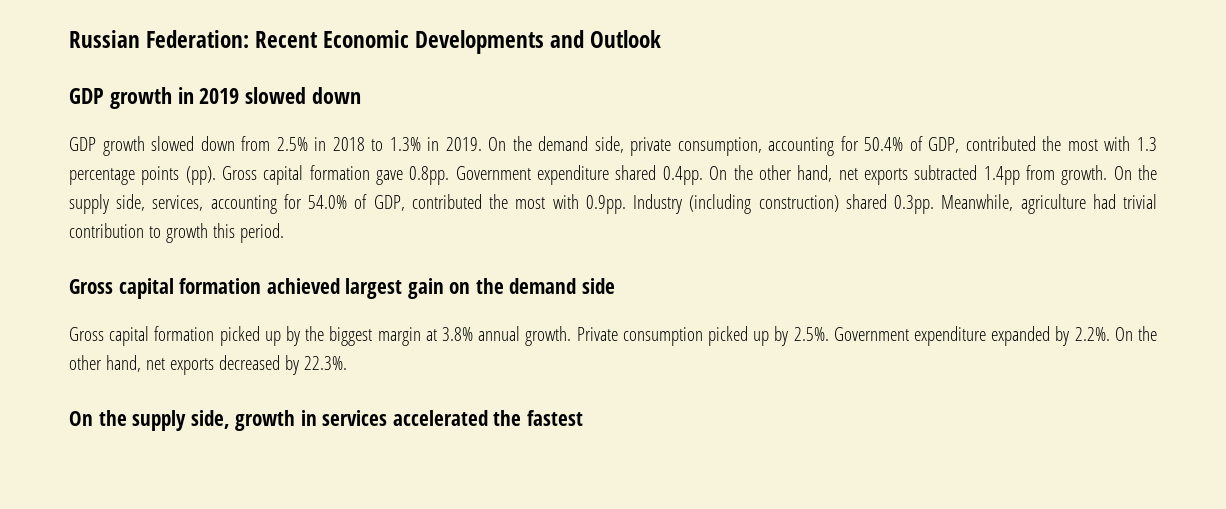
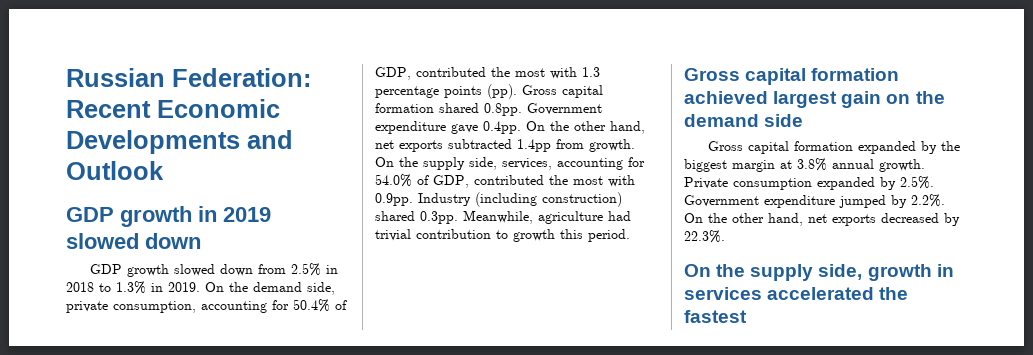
[376,170,404,185] gave -> [439,103,479,113] shared
[615,165,657,180] shared -> [451,124,478,134] gave
[219,326,281,346] picked up -> [857,141,916,154] expanded
[708,326,770,346] picked up -> [817,177,875,190] expanded
[991,326,1051,346] expanded -> [839,195,886,208] jumped

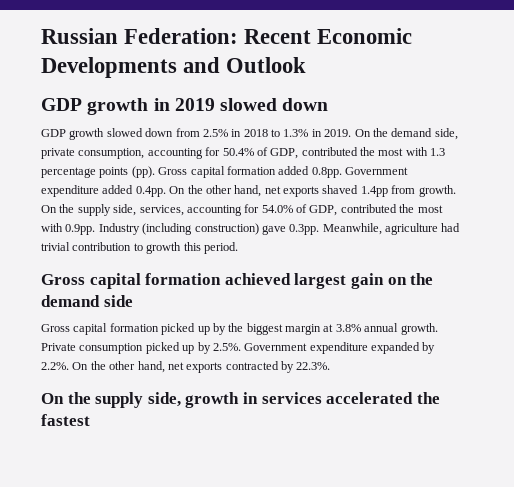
[439,103,479,113] shared -> [278,166,310,175] added
[451,124,478,134] gave -> [102,185,134,194] added
[448,139,512,149] subtracted -> [322,185,359,194] shaved
[375,211,415,221] shared -> [261,225,286,235] gave
[857,141,916,154] expanded -> [161,323,210,335] picked up
[817,177,875,190] expanded -> [145,342,195,354] picked up
[839,195,886,208] jumped -> [371,342,420,354] expanded
[881,213,939,223] decreased -> [225,361,279,370] contracted

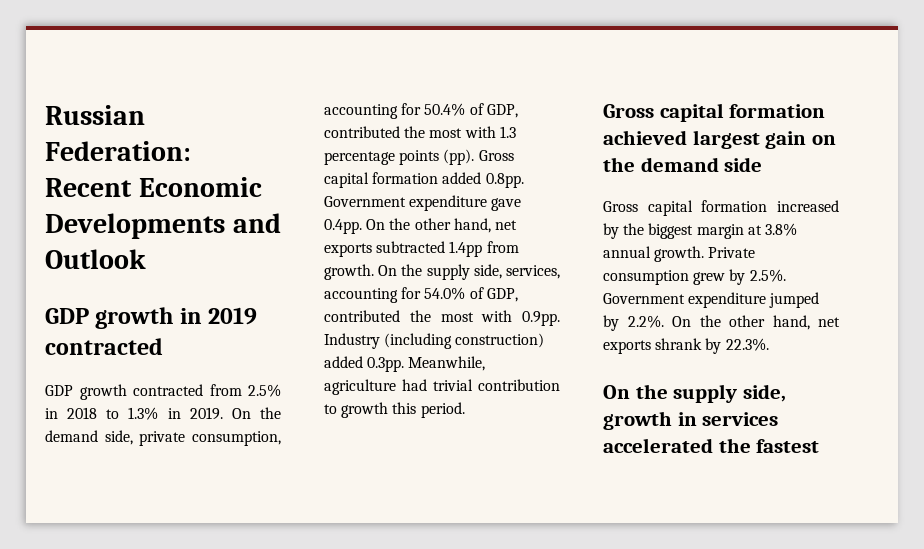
[220,98,329,111] [41,128,174,140] slowed down // GDP growth slowed down -> [45,338,163,355] [45,384,203,400] contracted // GDP growth contracted
[102,185,134,194] added -> [491,198,522,211] gave
[322,185,359,194] shaved -> [376,241,446,253] subtracted
[261,225,286,235] gave -> [324,356,363,368] added
[161,323,210,335] picked up -> [777,200,839,212] increased
[145,342,195,354] picked up -> [693,272,726,285] grew
[371,342,420,354] expanded -> [769,292,820,308] jumped
[225,361,279,370] contracted -> [655,338,703,350] shrank

